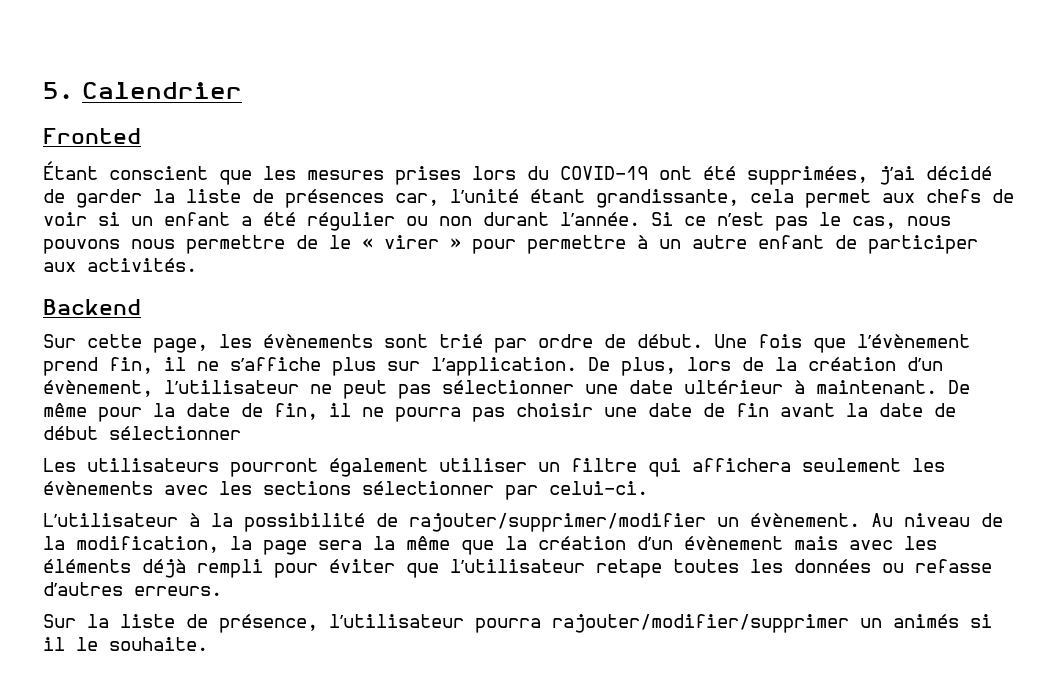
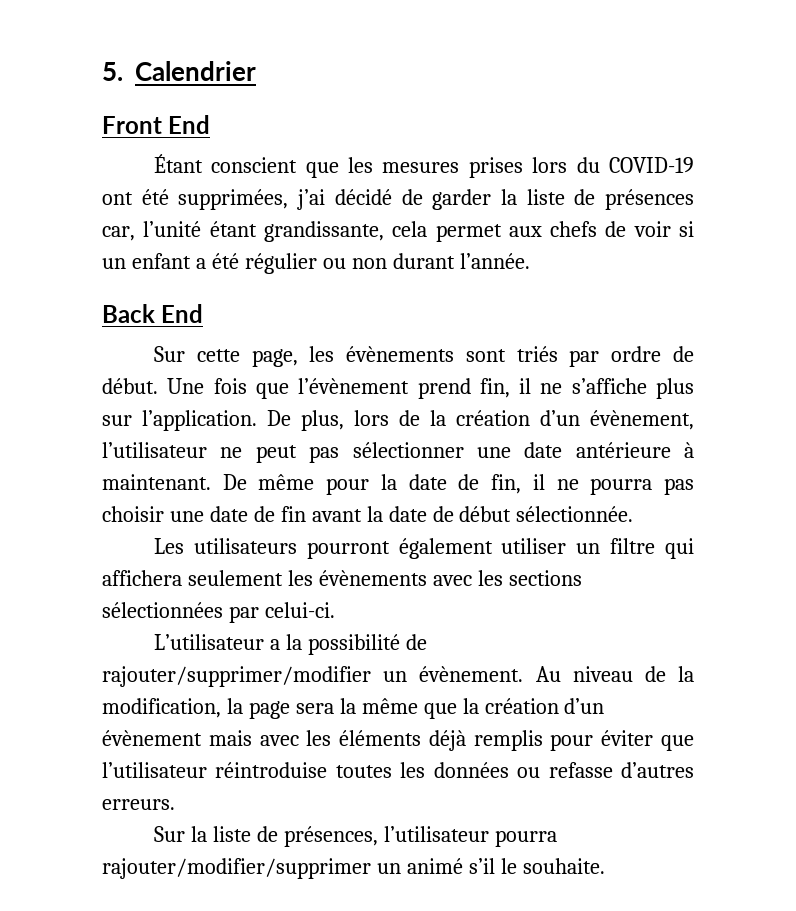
[43,128,141,144] Fronted -> [102,115,211,134] Front End
[651,212,951,231] [43,235,978,254] [43,258,197,272] [43,299,141,315] Si ce n’est pas le cas, nous pouvons nous permettre de le « virer » pour permettre à un autre enfant de participer aux activités. // Backend -> [102,304,204,323] // Back End
[439,334,483,348] trié -> [516,346,558,362] triés
[684,380,783,394] ultérieur -> [575,442,671,458] antérieure
[109,426,241,440] sélectionner -> [516,506,634,522] sélectionnée.
[362,481,494,495] sélectionner -> [102,602,223,618] sélectionnées
[189,513,200,527] à -> [269,639,280,650] a
[197,559,263,578] rempli -> [473,730,543,751] remplis
[596,559,662,578] retape -> [215,762,328,778] réintroduise
[219,614,318,633] présence, -> [283,826,378,847] présences,
[893,614,992,628] [43,637,65,651] animés si il -> [406,858,495,874] animé s’il

